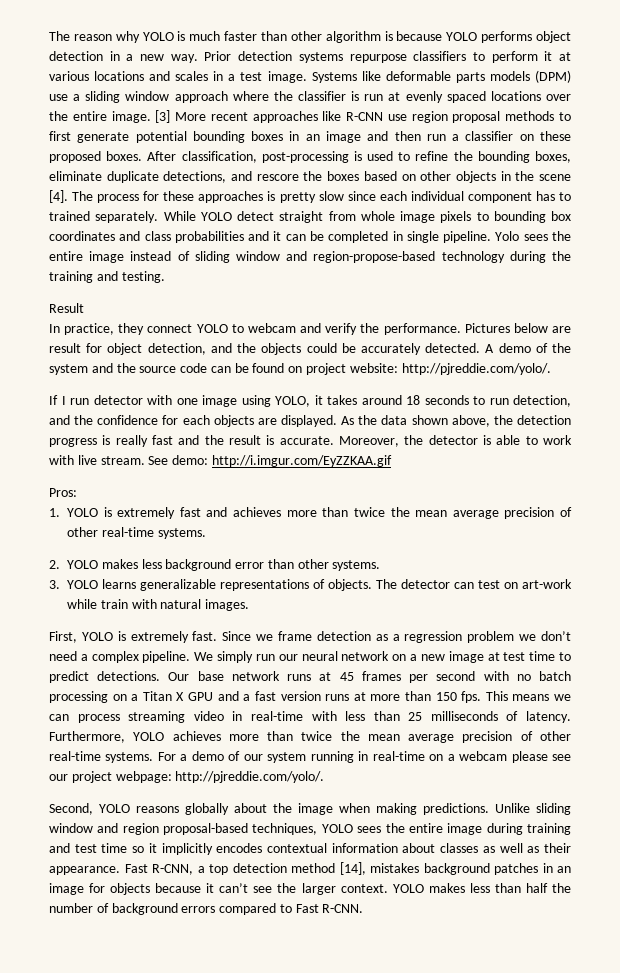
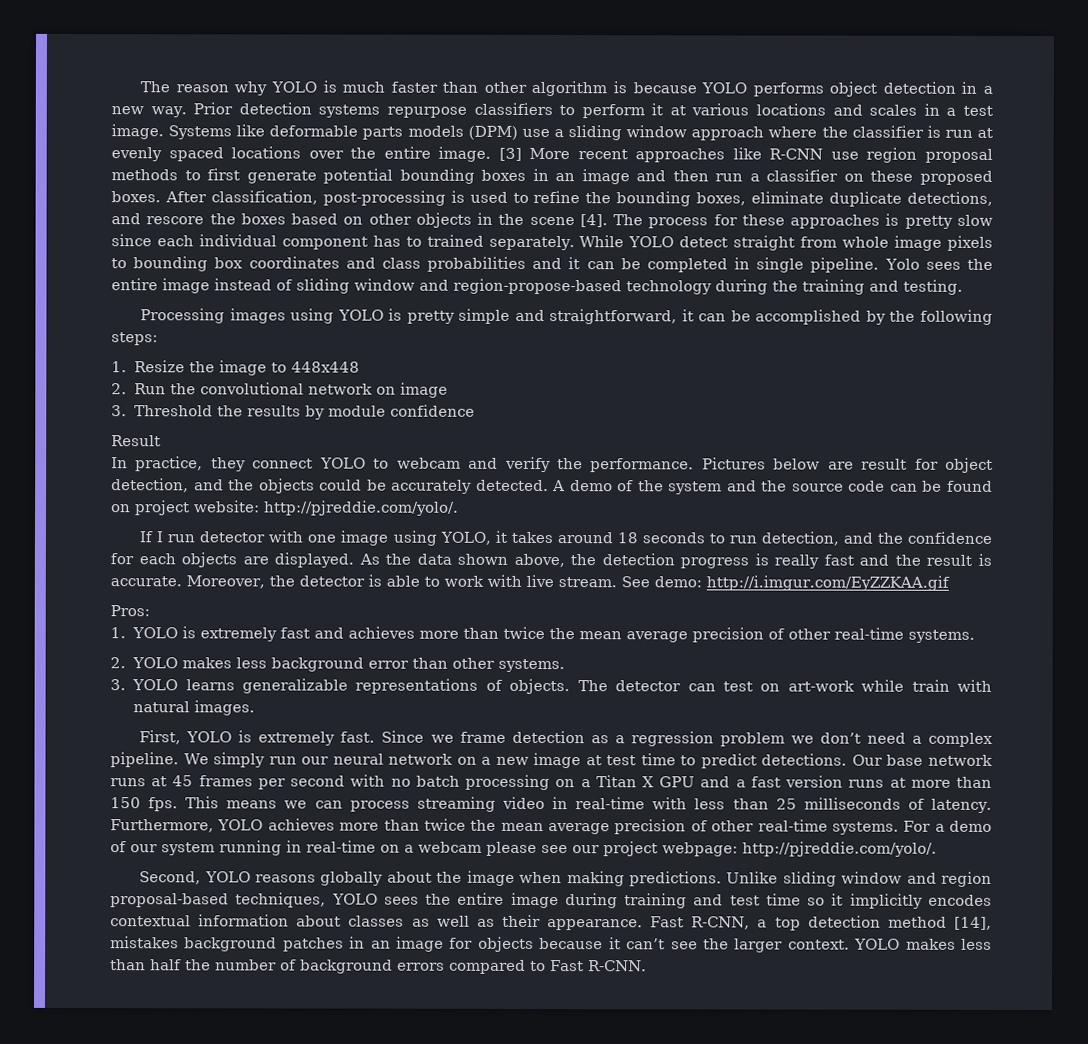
(165, 277) none -> [140,308,994,325] [111,332,158,346] [111,360,361,376] [111,382,449,398] [111,404,476,420] // Processing images using YOLO is pretty simple and straightforward, it can be accomplished by the following steps: // 1. Resize the image to 448x448 // 2. Run the convolutional network on image // 3. Threshold the results by module confidence

